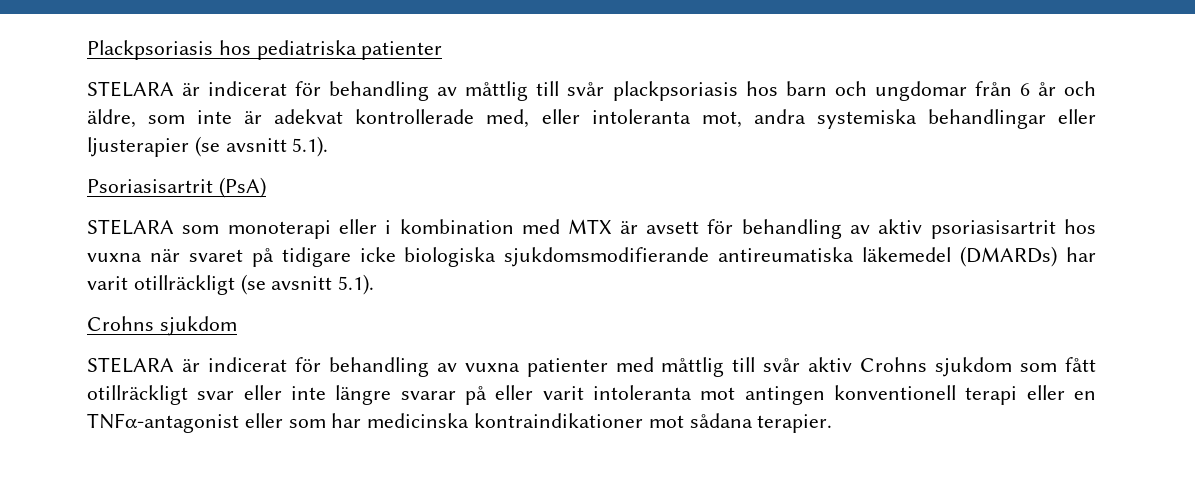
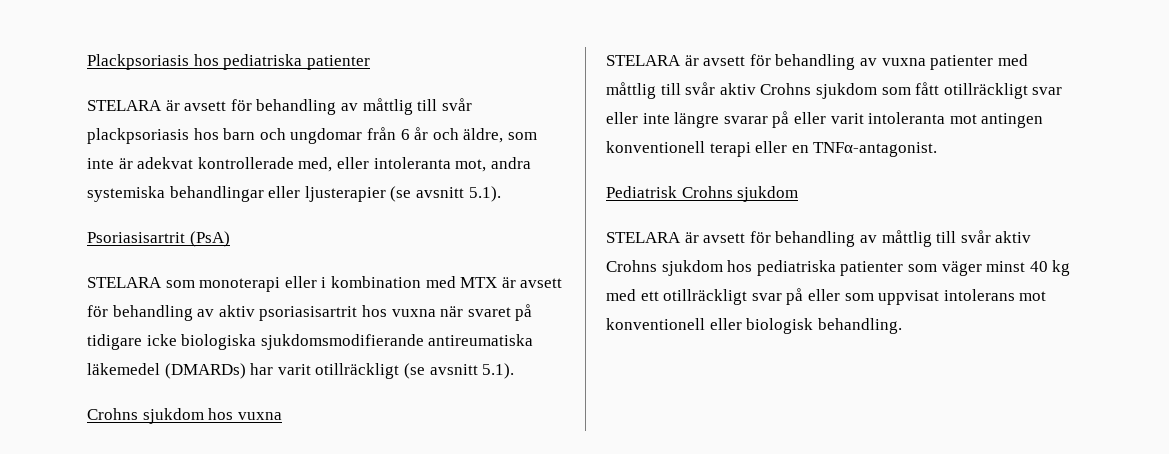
[208,81,288,96] indicerat -> [184,101,227,111] avsett
[87,357,287,373] // STELARA är indicerat -> [208,408,282,420] [606,55,746,66] hos vuxna // STELARA är avsett
[87,413,833,433] TNFα-antagonist eller som har medicinska kontraindikationer mot sådana terapier. -> [813,142,938,157] [606,186,799,202] [606,230,1032,247] [606,260,1071,276] [606,288,1047,305] [606,318,902,334] TNFα-antagonist. // Pediatrisk Crohns sjukdom // STELARA är avsett för behandling av måttlig till svår aktiv Crohns sjukdom hos pediatriska patienter som väger minst 40 kg med ett otillräckligt svar på eller som uppvisat intolerans mot konventionell eller biologisk behandling.

